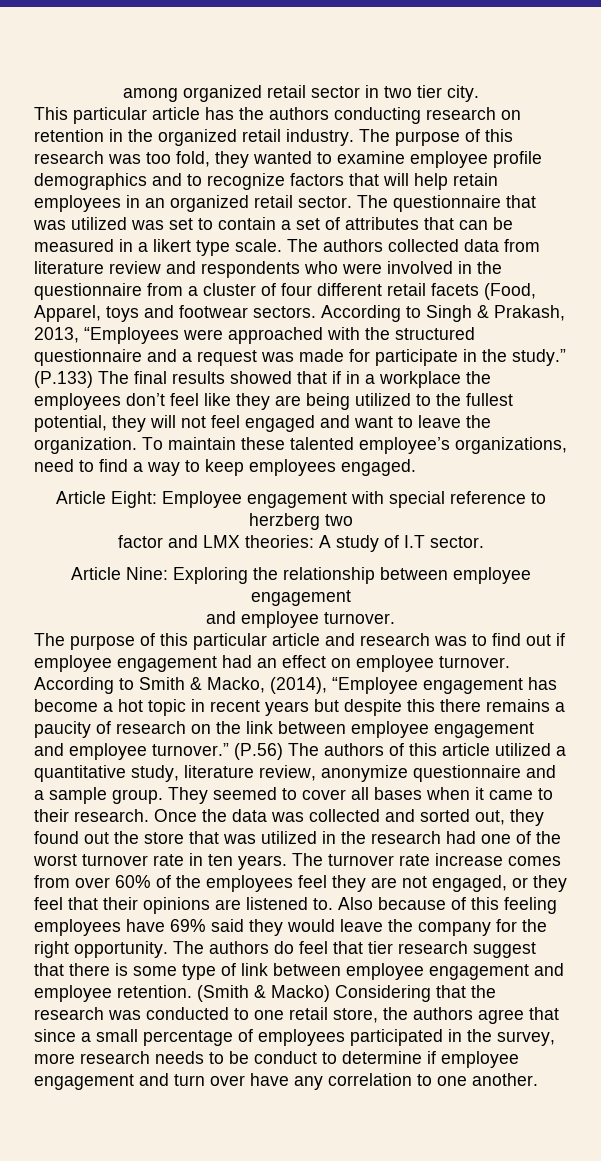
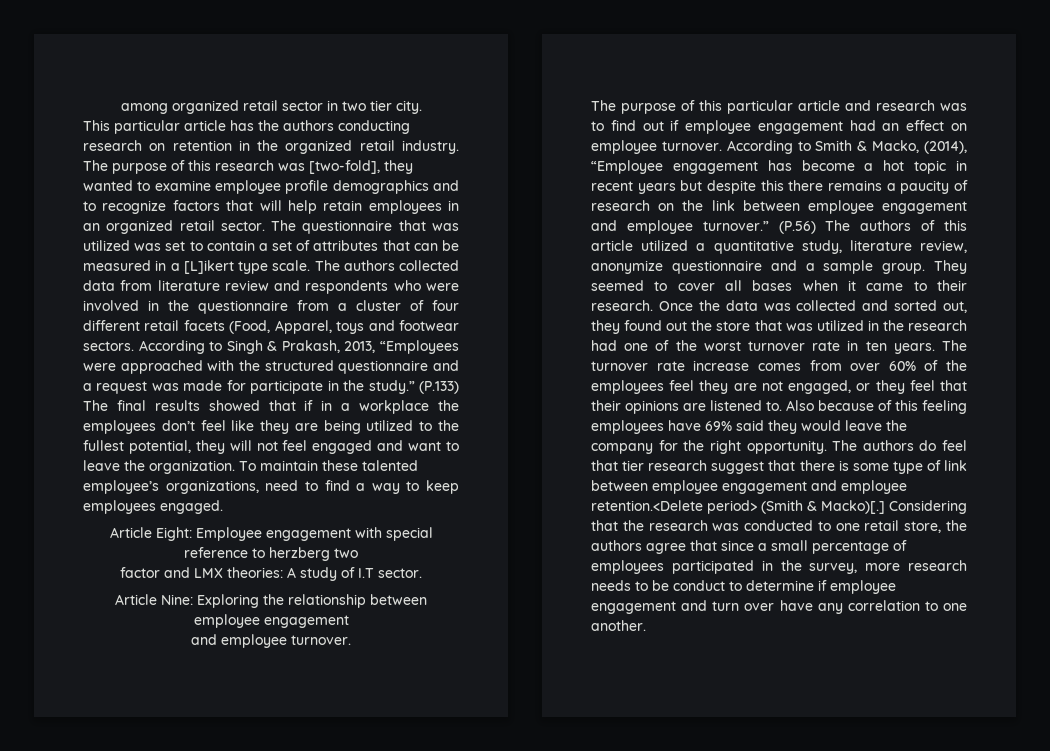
[146,151,210,167] too fold, -> [309,160,380,174] [two-fold],
[153,239,191,252] likert -> [183,260,234,274] [L]ikert
[117,985,192,998] retention. -> [591,500,757,514] retention.<Delete period>
[271,985,330,1002] Macko) -> [821,500,885,514] Macko)[.]

